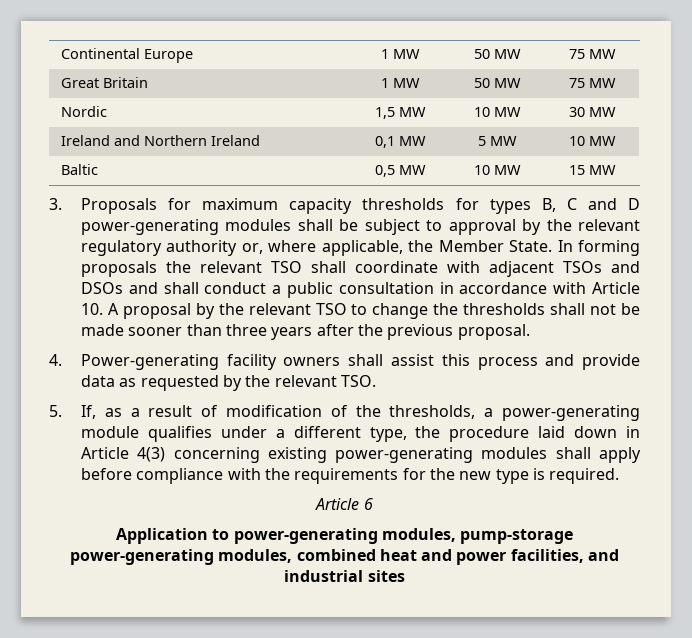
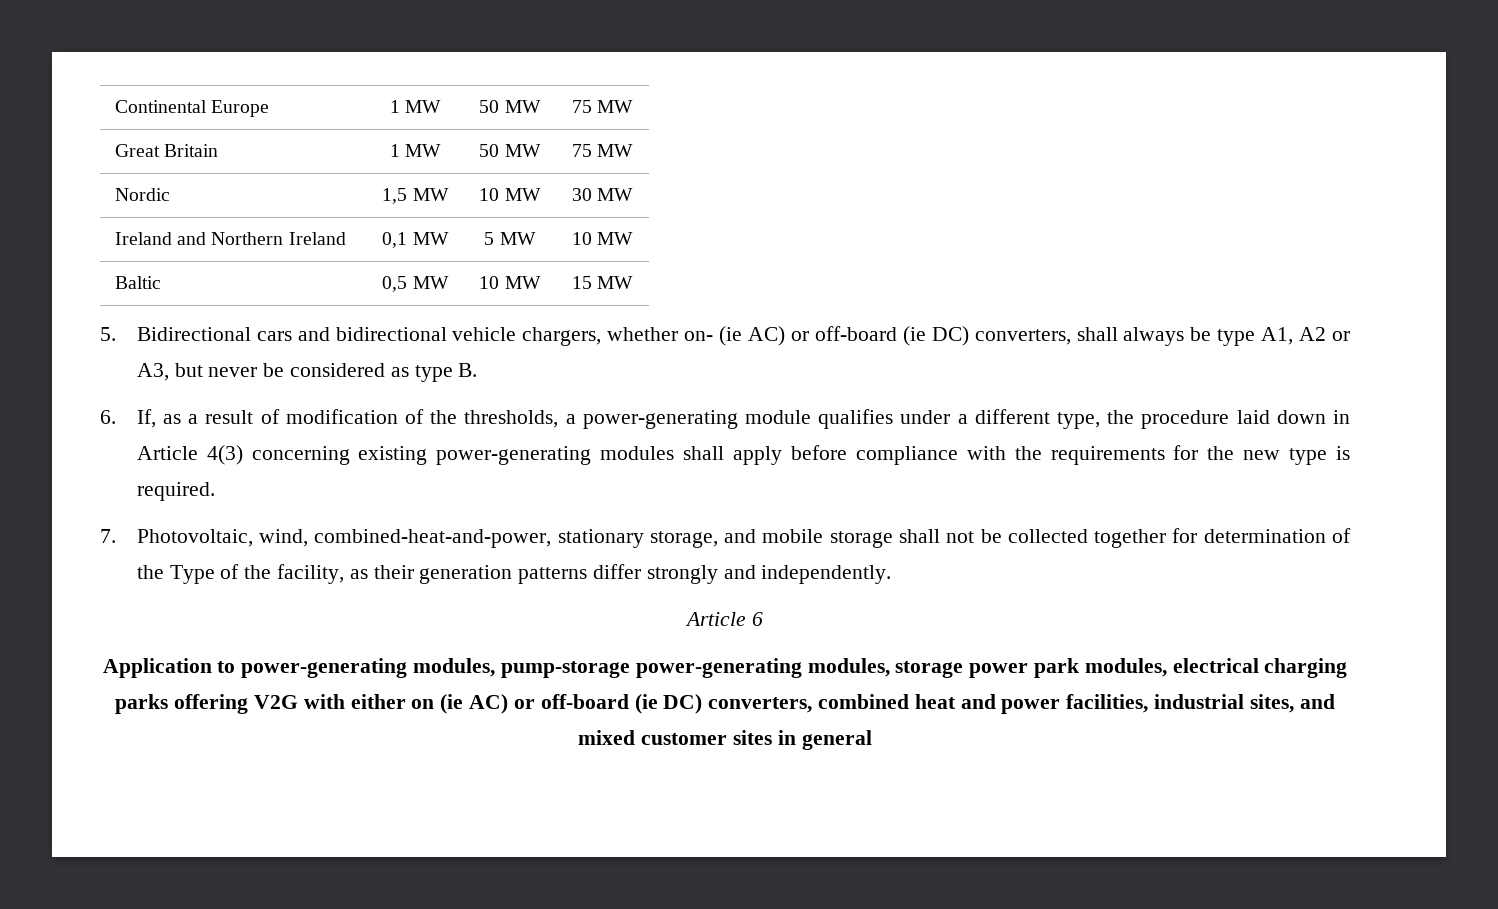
[49,198,641,214] [80,219,640,235] [80,240,640,256] [80,261,640,277] [80,282,641,298] [80,303,641,319] [80,324,530,340] [49,354,640,370] [80,375,376,391] [49,405,62,417] 3. Proposals for maximum capacity thresholds for types B, C and D power-generating modules shall be subject to approval by the relevant regulatory authority or, where applicable, the Member State. In forming proposals the relevant TSO shall coordinate with adjacent TSOs and DSOs and shall conduct a public consultation in accordance with Article 10. A proposal by the relevant TSO to change the thresholds shall not be made sooner than three years after the previous proposal. // 4. Power-generating facility owners shall assist this process and provide data as requested by the relevant TSO. // 5. -> [100,326,1351,346] [136,363,478,382] [100,410,116,424] 5. Bidirectional cars and bidirectional vehicle chargers, whether on- (ie AC) or off-board (ie DC) converters, shall always be type A1, A2 or A3, but never be considered as type B. // 6.
(620, 476) none -> [100,528,1351,548] [136,564,892,584] // 7. Photovoltaic, wind, combined-heat-and-power, stationary storage, and mobile storage shall not be collected together for determination of the Type of the facility, as their generation patterns differ strongly and independently.
(293, 556) none -> [895,658,1348,678] [115,694,813,714] storage power park modules, electrical charging parks offering V2G with either on (ie AC) or off-board (ie DC) converters,
[588,549,620,561] [284,570,405,582] and industrial sites -> [1153,694,1335,713] [578,730,872,750] industrial sites, and mixed customer sites in general

